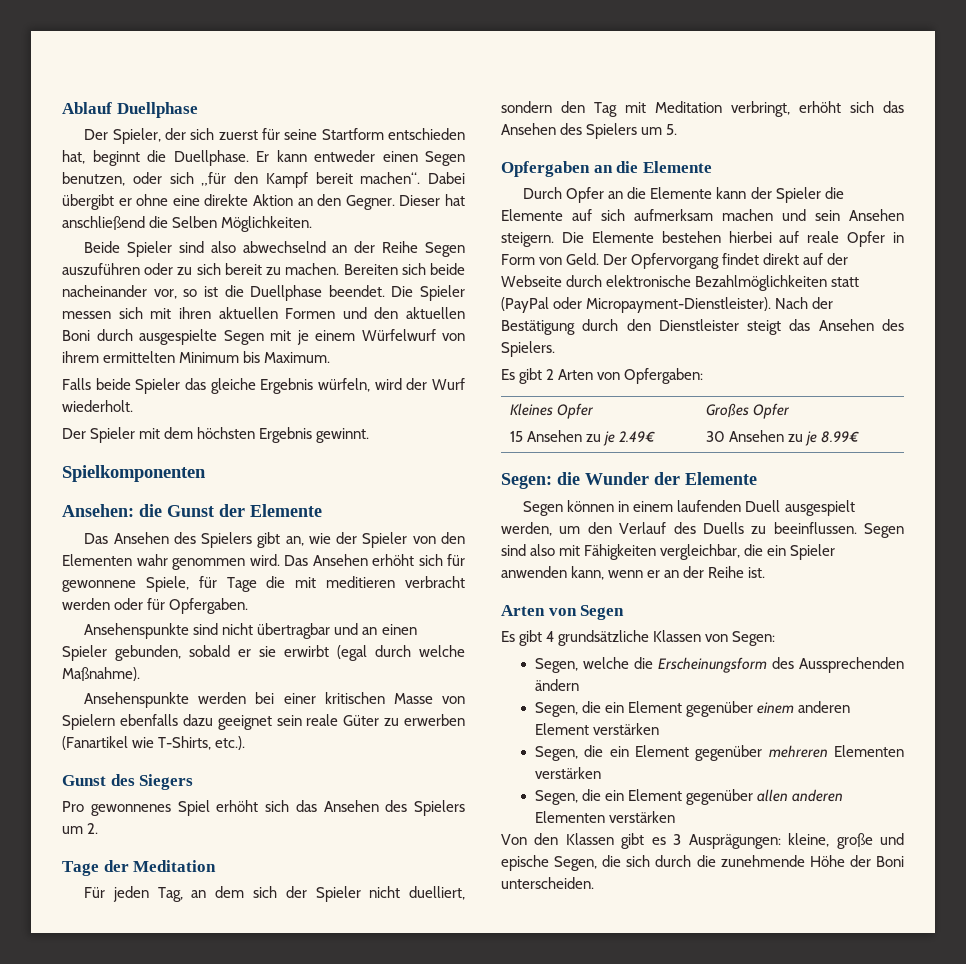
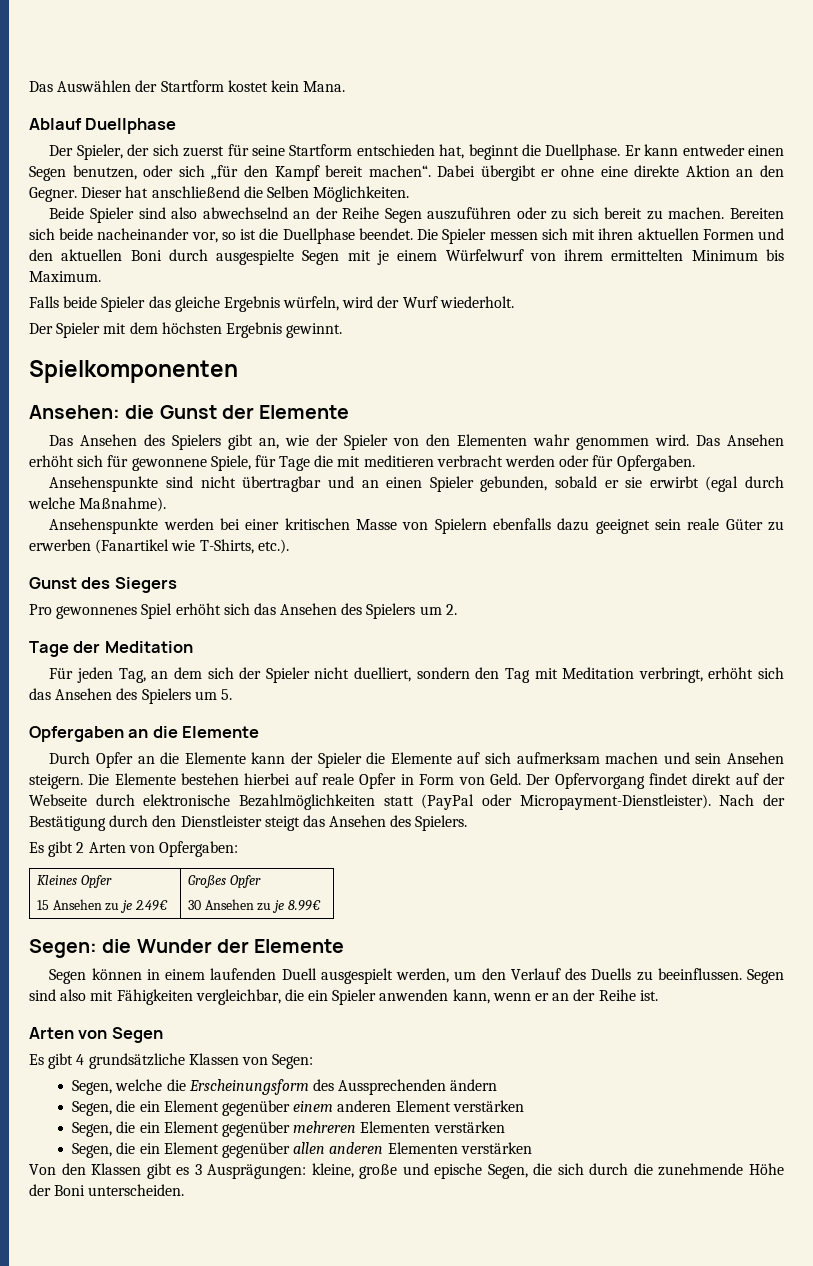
(62, 108) none -> [29,80,346,92] Das Auswählen der Startform kostet kein Mana. //

